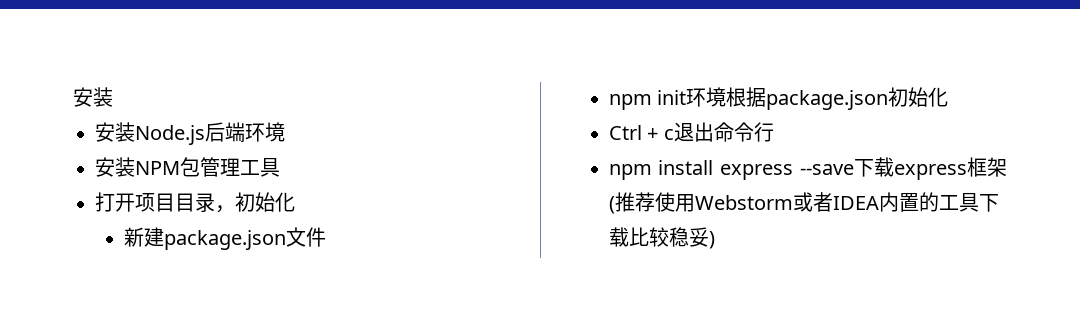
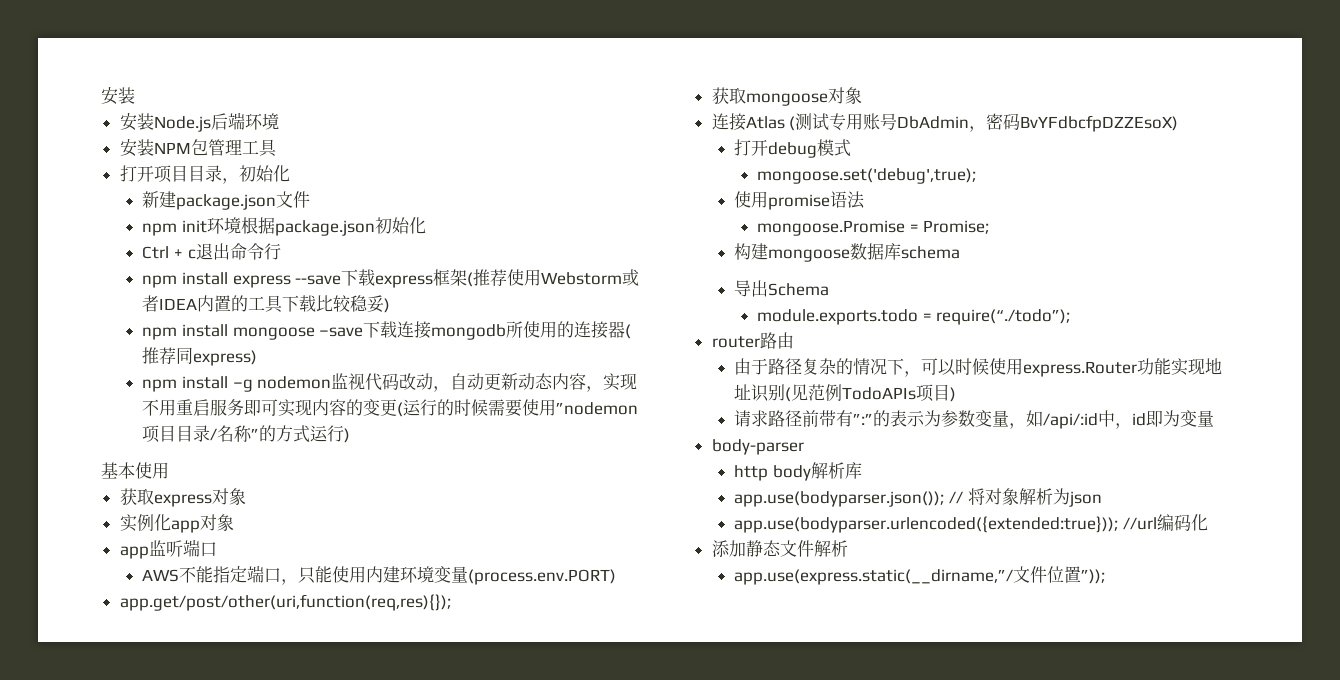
(715, 240) none -> [142,321,632,340] [142,347,258,366] [142,373,638,392] [142,399,639,417] [142,425,351,443] [101,462,169,479] [119,488,246,507] [119,514,234,533] [119,539,217,559] [142,565,617,585] [119,594,451,611] [711,87,862,106] [711,113,1179,132] [734,139,852,158] [756,168,976,184] [734,191,866,210] [756,220,990,236] [734,243,961,262] [734,280,830,297] [756,309,1071,325] [711,332,794,349] [734,358,1223,377] [734,384,957,402] [734,410,1215,429] [711,439,804,455] [734,462,862,481] [734,488,1102,507] [734,514,1208,533] [711,540,848,557] [734,566,1106,585] // npm install mongoose –save下载连接mongodb所使用的连接器(推荐同express) // npm install –g nodemon监视代码改动，自动更新动态内容，实现不用重启服务即可实现内容的变更(运行的时候需要使用”nodemon项目目录/名称”的方式运行) // 基本使用 // 获取express对象 // 实例化app对象 // app监听端口 // AWS不能指定端口，只能使用内建环境变量(process.env.PORT) // app.get/post/other(uri,function(req,res){}); // 获取mongoose对象 // 连接Atlas (测试专用账号DbAdmin，密码BvYFdbcfpDZZEsoX) // 打开debug模式 // mongoose.set('debug',true); // 使用promise语法 // mongoose.Promise = Promise; // 构建mongoose数据库schema // 导出Schema // module.exports.todo = require(“./todo”); // router路由 // 由于路径复杂的情况下，可以时候使用express.Router功能实现地址识别(见范例TodoAPIs项目) // 请求路径前带有”:”的表示为参数变量，如/api/:id中，id即为变量 // body-parser // http body解析库 // app.use(bodyparser.json()); // 将对象解析为json // app.use(bodyparser.urlencoded({extended:true})); //url编码化 // 添加静态文件解析 // app.use(express.static(__dirname,”/文件位置”));

